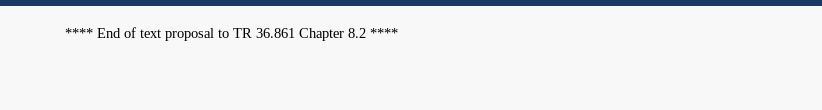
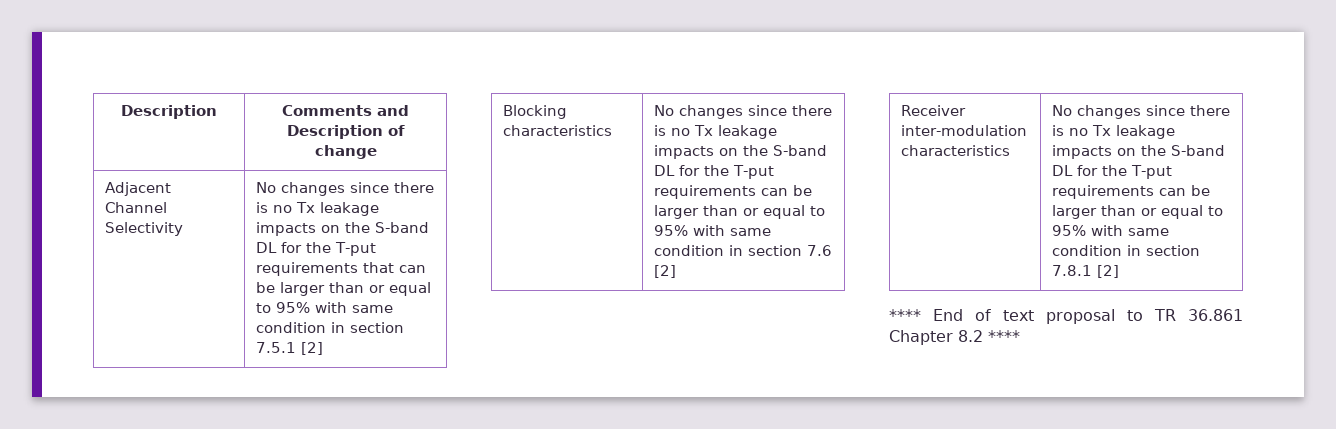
(65, 33) none -> [121,105,217,119] [282,105,409,116] [286,125,405,139] [314,145,377,159] [104,182,171,196] [104,202,167,213] [104,222,183,236] [255,182,434,196] [255,202,379,216] [255,222,429,236] [255,242,376,256] [255,262,426,276] [255,282,431,296] [255,302,393,313] [255,322,404,333] [255,342,323,355] [502,105,567,119] [502,125,612,136] [653,105,832,119] [653,125,777,139] [653,145,827,159] [653,165,774,179] [653,185,812,199] [653,205,825,219] [653,225,771,236] [653,245,832,256] [653,265,676,278] [900,105,966,116] [900,125,1027,136] [900,145,1010,156] [1051,105,1230,119] [1051,125,1175,139] [1051,145,1225,159] [1051,165,1172,179] [1051,185,1210,199] [1051,205,1223,219] [1051,225,1169,236] [1051,245,1200,256] [1051,265,1119,278] Description | Comments and Description of change // Adjacent Channel Selectivity | No changes since there is no Tx leakage impacts on the S-band DL for the T-put requirements that can be larger than or equal to 95% with same condition in section 7.5.1 [2] // Blocking characteristics | No changes since there is no Tx leakage impacts on the S-band DL for the T-put requirements can be larger than or equal to 95% with same condition in section 7.6 [2] // Receiver inter-modulation characteristics | No changes since there is no Tx leakage impacts on the S-band DL for the T-put requirements can be larger than or equal to 95% with same condition in section 7.8.1 [2] //

